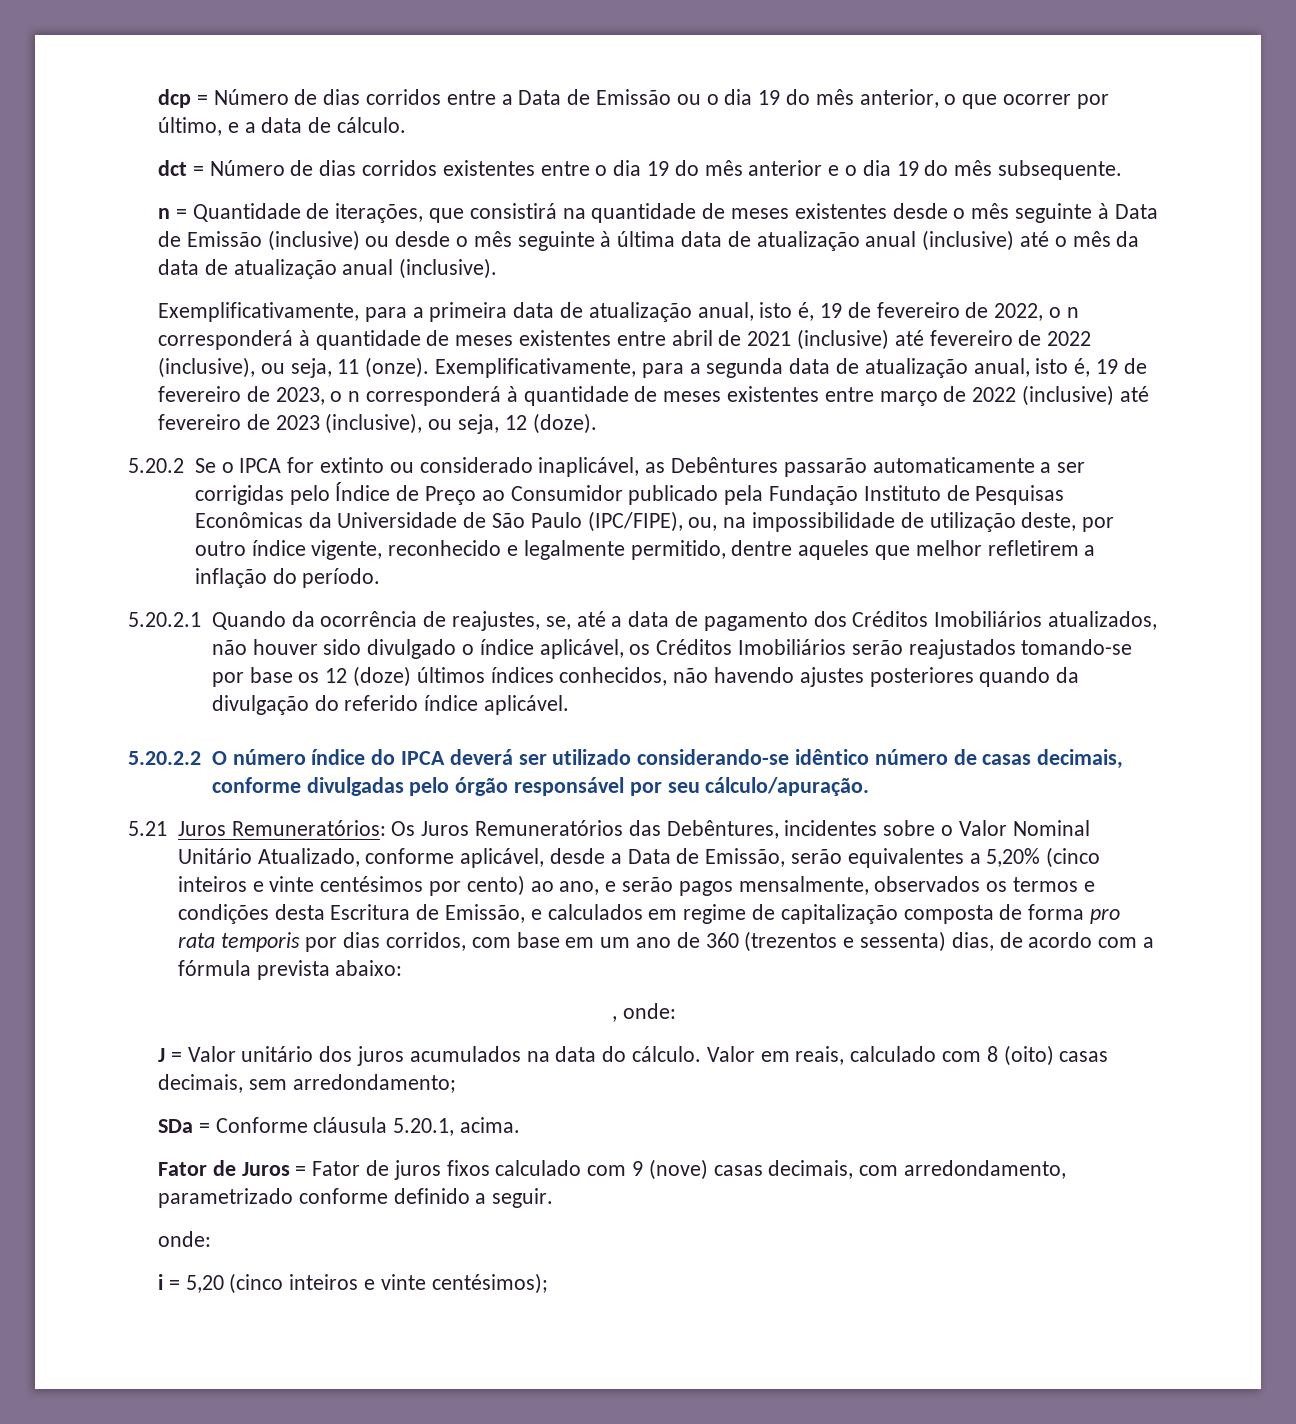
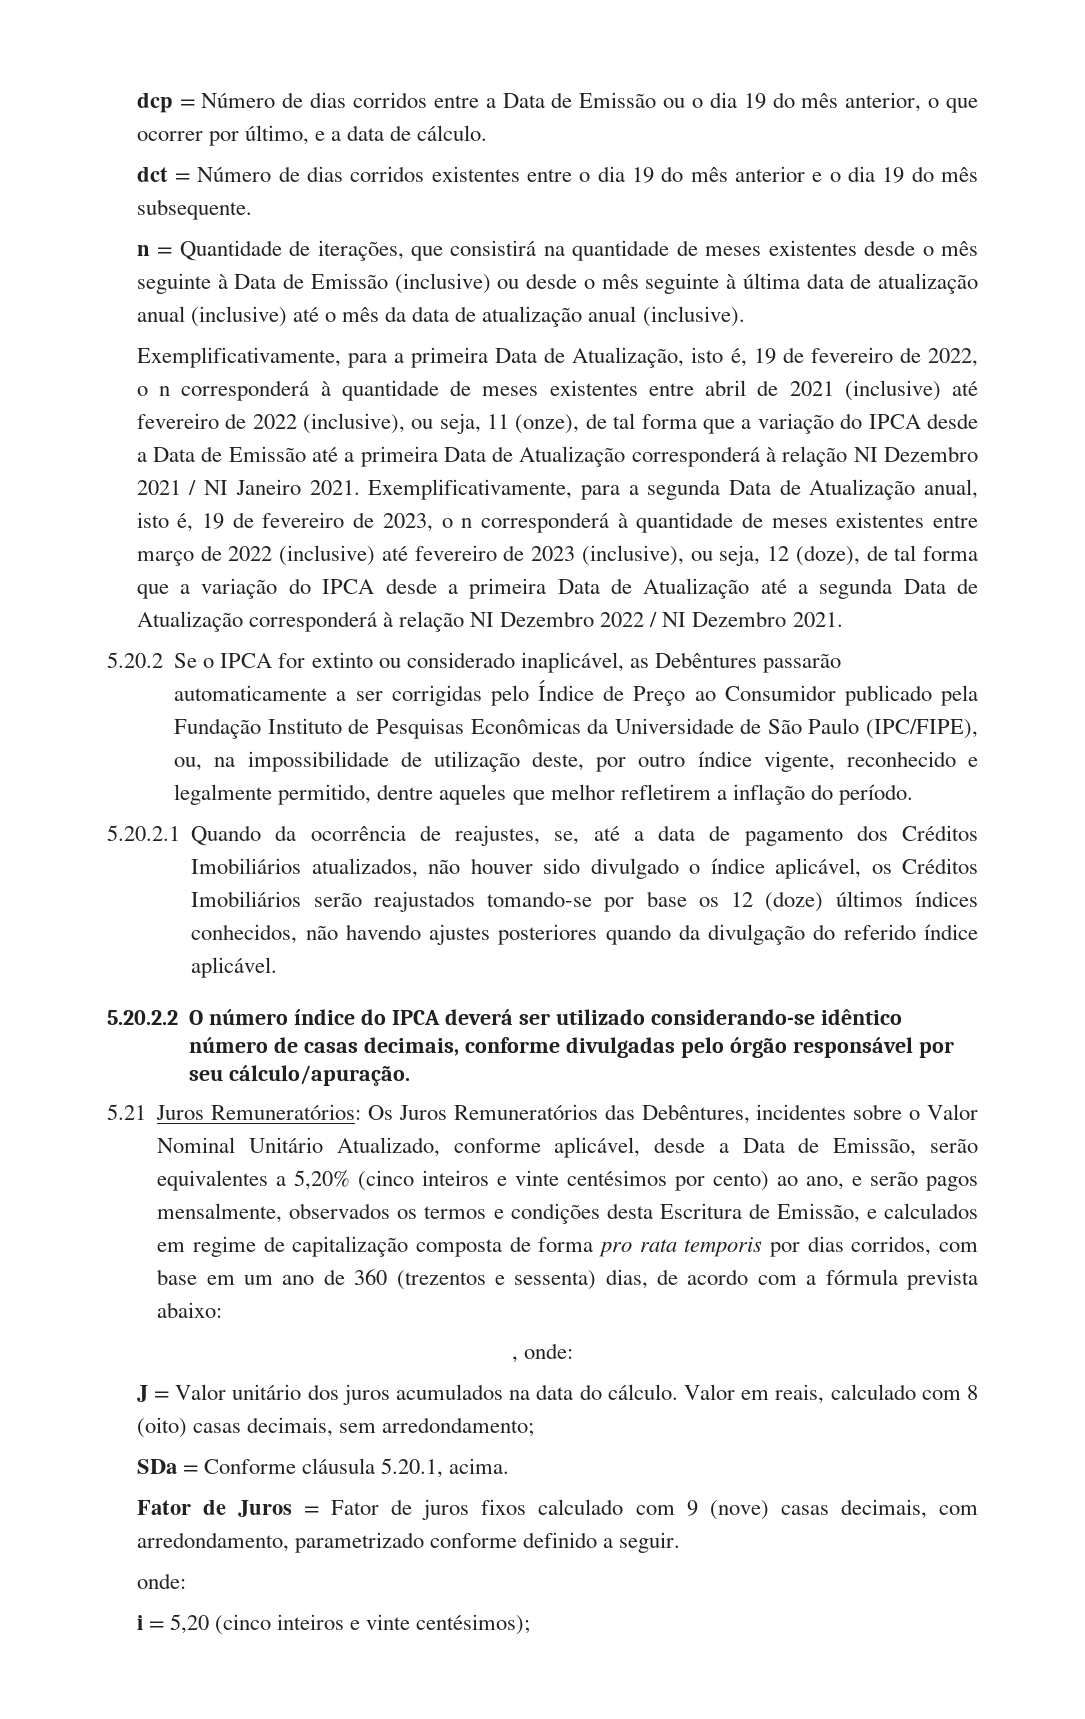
[513,302,754,322] data de atualização anual, -> [495,347,685,368] Data de Atualização,
[365,357,430,378] (onze). -> [515,413,979,434] [136,446,978,467] [136,479,360,495] (onze), de tal forma que a variação do IPCA desde a Data de Emissão até a primeira Data de Atualização corresponderá à relação NI Dezembro 2021 / NI Janeiro 2021.
[789,358,968,378] data de atualização -> [728,479,916,500] Data de Atualização
[532,413,597,434] (doze). -> [795,545,978,566] [136,578,978,599] [136,611,843,632] (doze), de tal forma que a variação do IPCA desde a primeira Data de Atualização até a segunda Data de Atualização corresponderá à relação NI Dezembro 2022 / NI Dezembro 2021.

